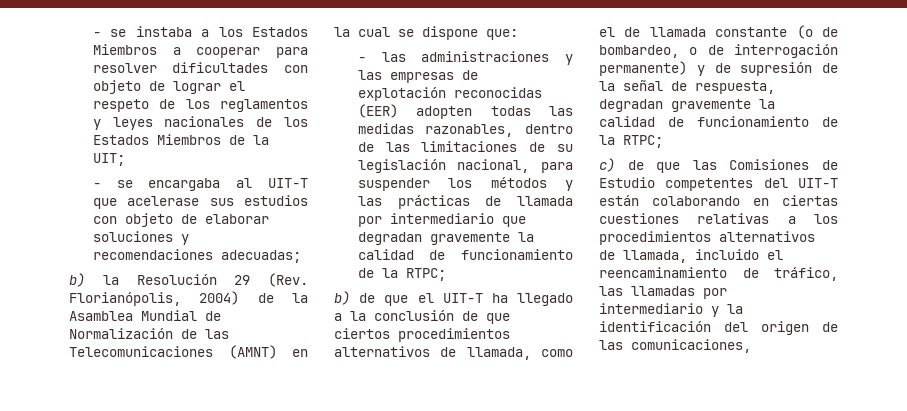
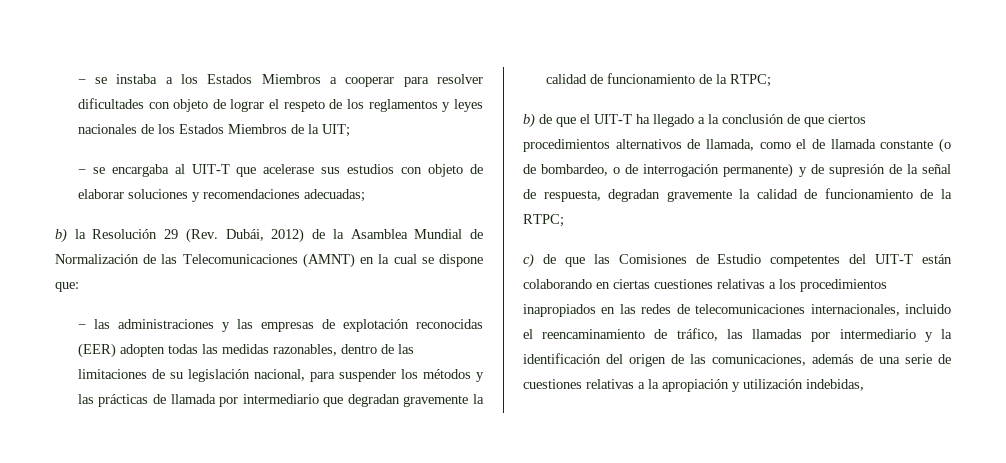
[69,291,240,306] Florianópolis, 2004) -> [225,228,305,243] Dubái, 2012)
[719,231,815,242] [599,250,687,263] alternativos de llamada, -> [523,304,900,317] inapropiados en las redes de telecomunicaciones internacionales,
(751, 346) none -> [812,354,951,364] [523,379,864,392] además de una serie de cuestiones relativas a la apropiación y utilización indebidas,

